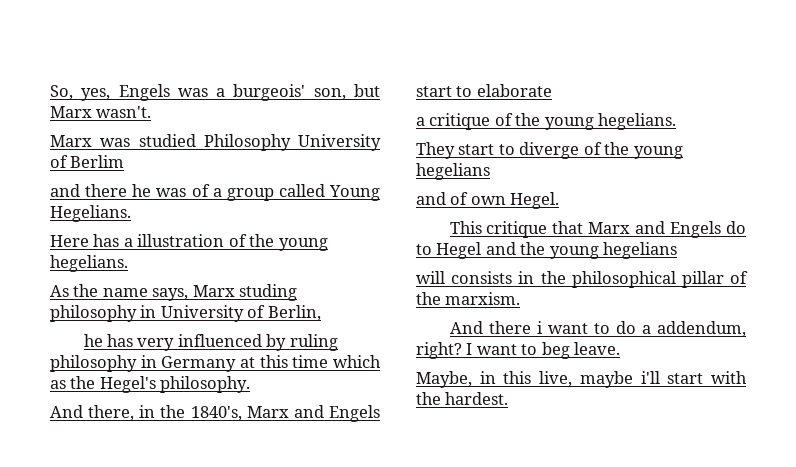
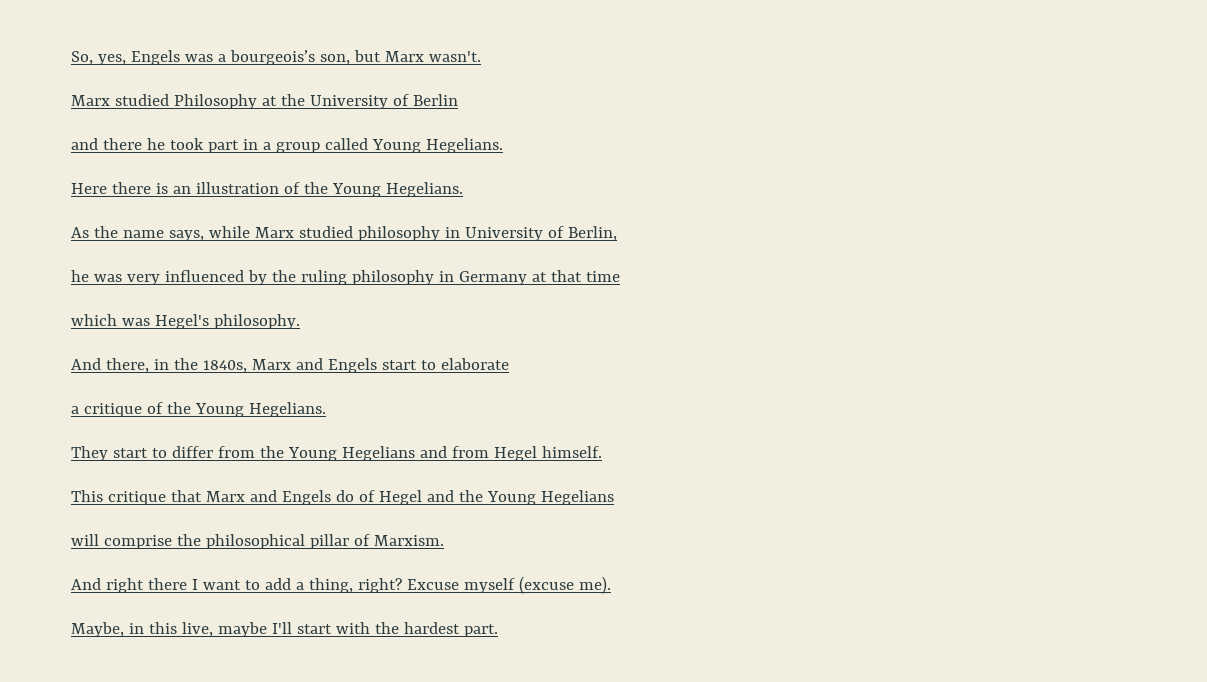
[233,84,306,101] burgeois' -> [229,50,315,65] bourgeois’s
[100,138,131,147] was -> (110, 100) none
[298,134,381,151] [50,155,125,168] University of Berlim -> [261,94,458,109] at the University of Berlin
[156,184,210,197] was of -> [169,138,258,153] took part in
[93,234,133,247] has a -> [111,182,191,194] there is an
[278,238,328,251] [50,255,128,272] young hegelians. -> [331,182,463,197] Young Hegelians.
[192,284,298,301] Marx studing -> [208,226,353,238] while Marx studied
[107,334,134,347] has -> [93,274,122,282] was
(287, 342) none -> [271,270,296,282] the
[259,355,288,368] this -> [550,270,582,282] that
[332,355,381,368] [50,376,96,389] which as the -> [71,314,150,326] // which was
[190,406,242,421] 1840's, -> [202,360,247,373] 1840s,
[544,113,677,130] young hegelians. -> [194,402,326,417] Young Hegelians.
[519,142,683,159] [416,163,490,180] [416,192,560,209] diverge of the young hegelians // and of own Hegel. -> [171,446,602,461] differ from the Young Hegelians and from Hegel himself.
[416,244,432,255] to -> [358,490,375,502] of
[549,242,678,259] young hegelians -> [486,490,614,505] Young Hegelians
[451,271,535,284] consists in -> [103,535,172,549] comprise
[416,292,521,305] [449,321,746,337] [416,342,621,359] the marxism. // And there i want to do a addendum, right? I want to beg leave. -> [373,535,444,546] [71,576,611,594] Marxism. // And right there I want to add a thing, right? Excuse myself (excuse me).
[640,371,660,384] i'll -> [271,622,292,634] I'll
[445,392,509,405] hardest. -> [403,622,498,637] hardest part.

